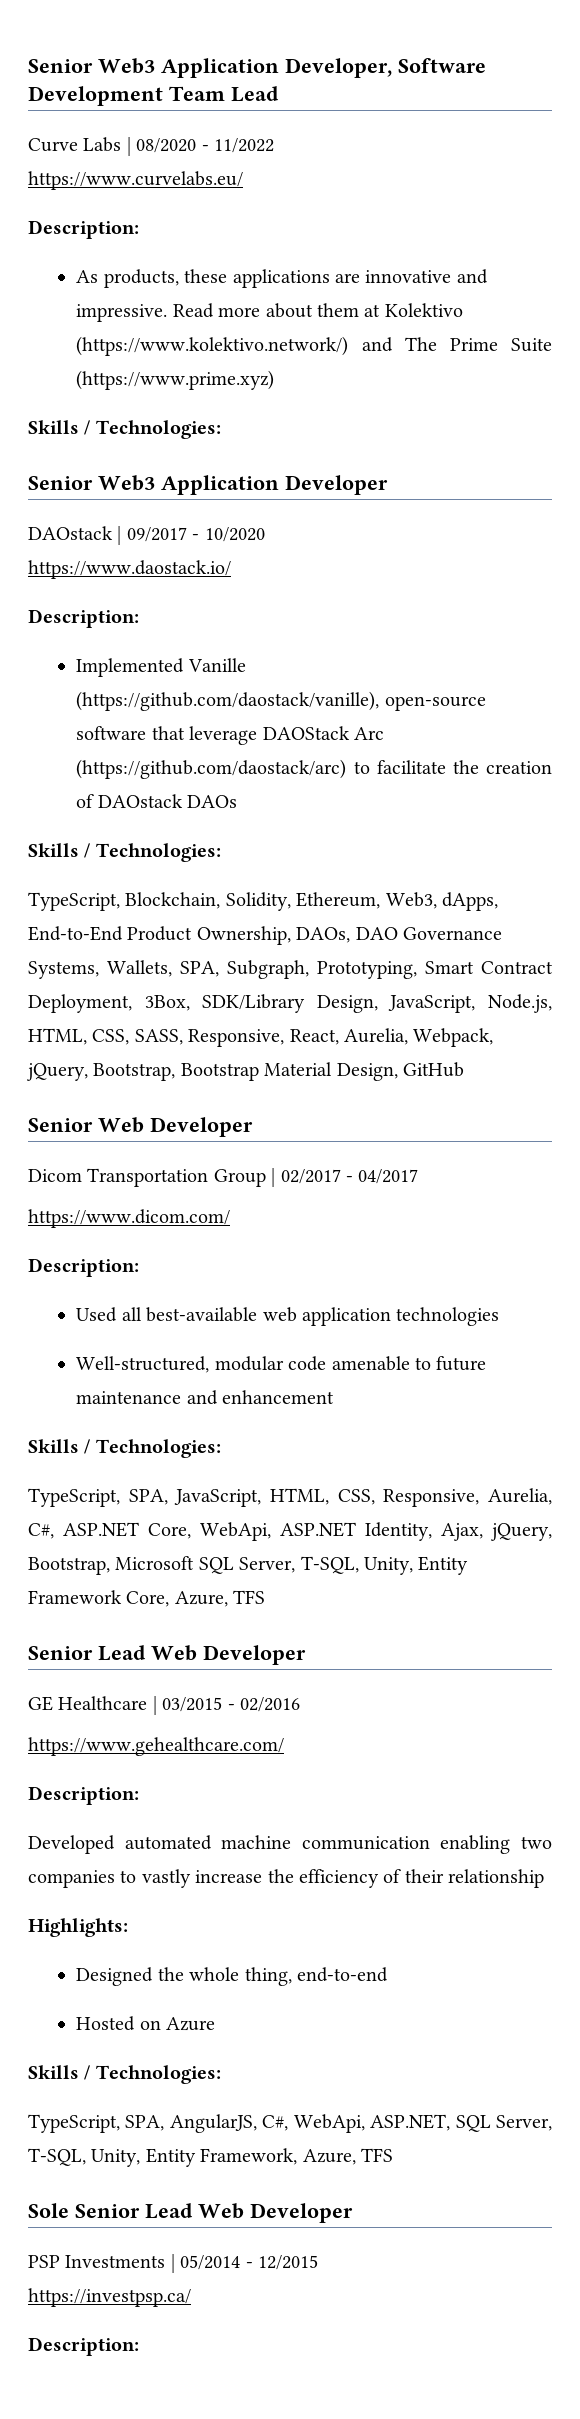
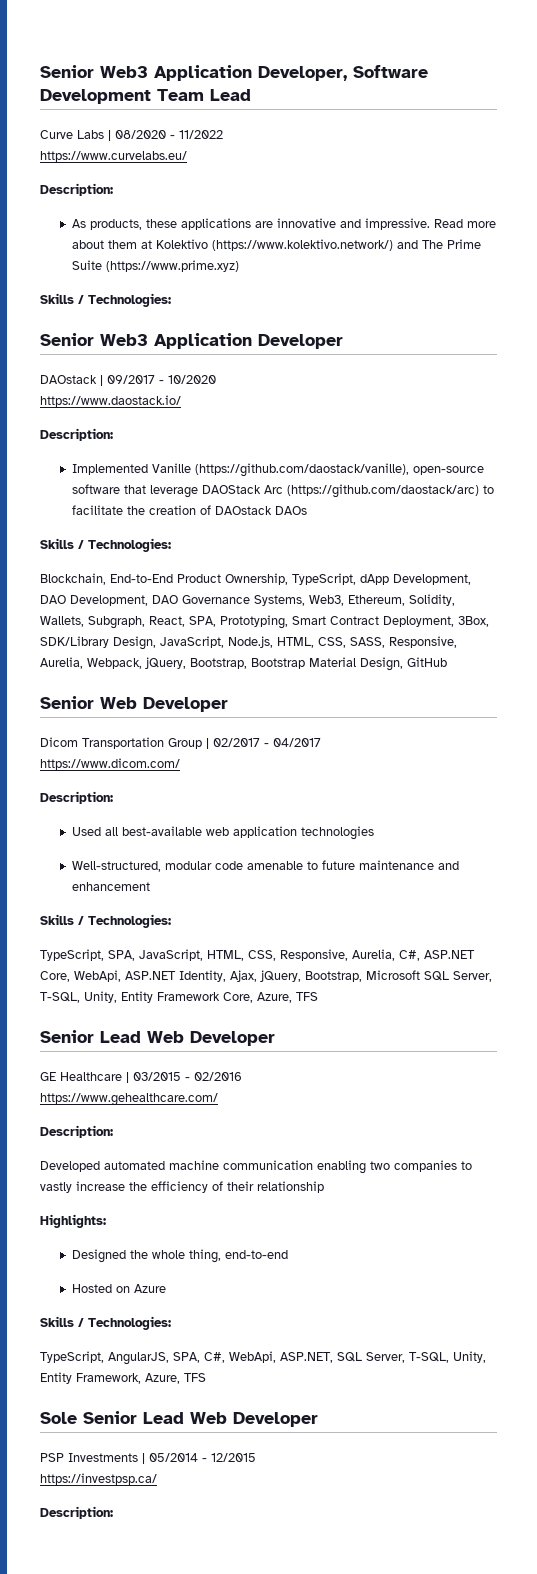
[28,892,498,911] [28,926,502,945] [28,960,309,979] TypeScript, Blockchain, Solidity, Ethereum, Web3, dApps, End-to-End Product Ownership, DAOs, DAO Governance Systems, Wallets, SPA, Subgraph, -> [40,573,471,585] [40,594,455,606] [40,616,216,629] Blockchain, End-to-End Product Ownership, TypeScript, dApp Development, DAO Development, DAO Governance Systems, Web3, Ethereum, Solidity, Wallets, Subgraph, React, SPA,
[289,1029,339,1045] React, -> (457, 642) none
[125,2114,257,2133] SPA, AngularJS, -> [108,1352,200,1365] AngularJS, SPA,

